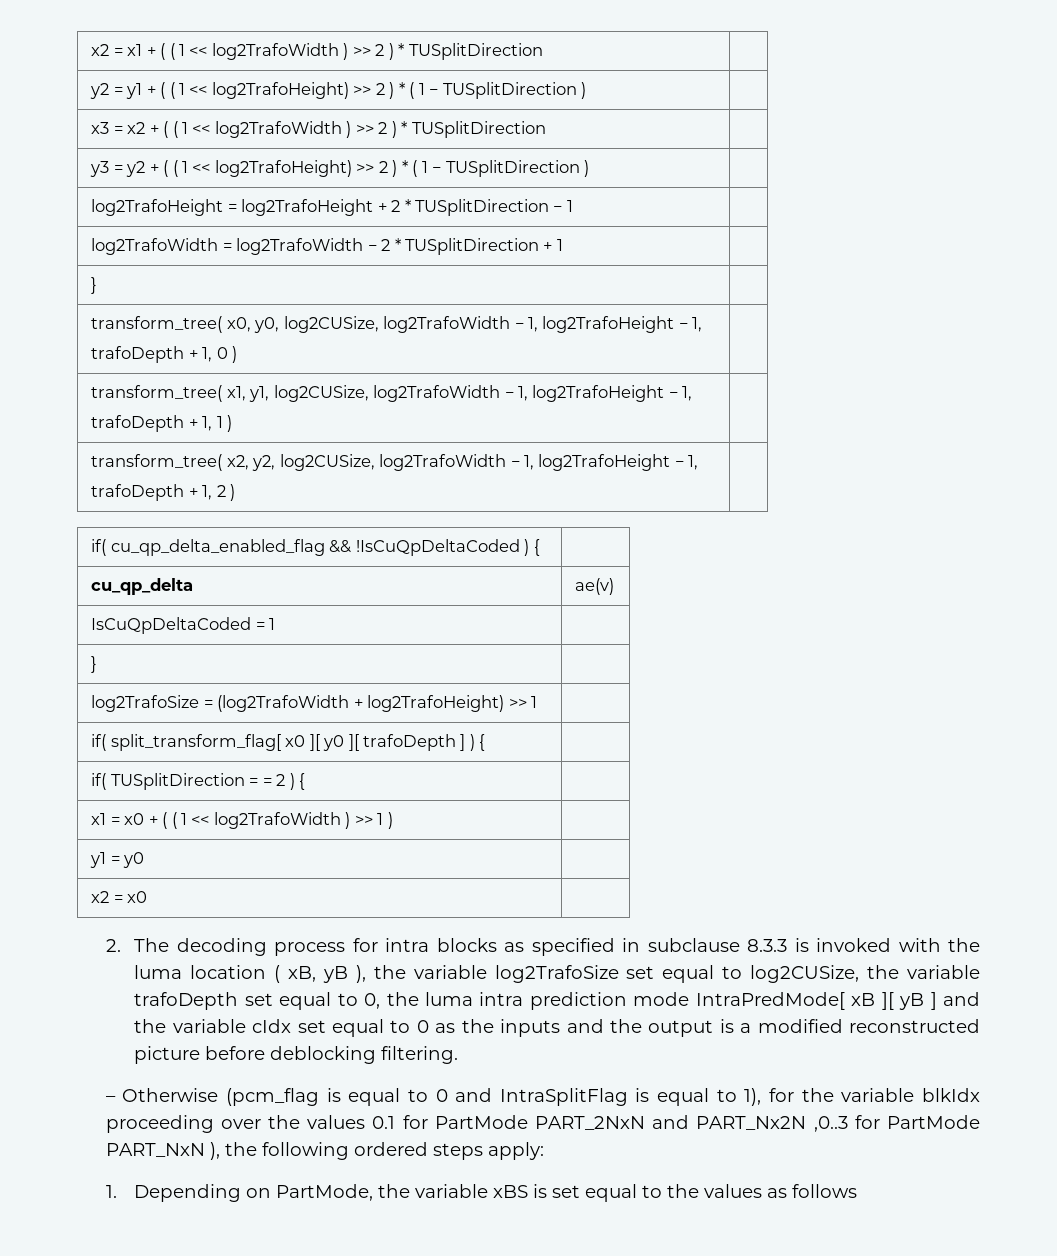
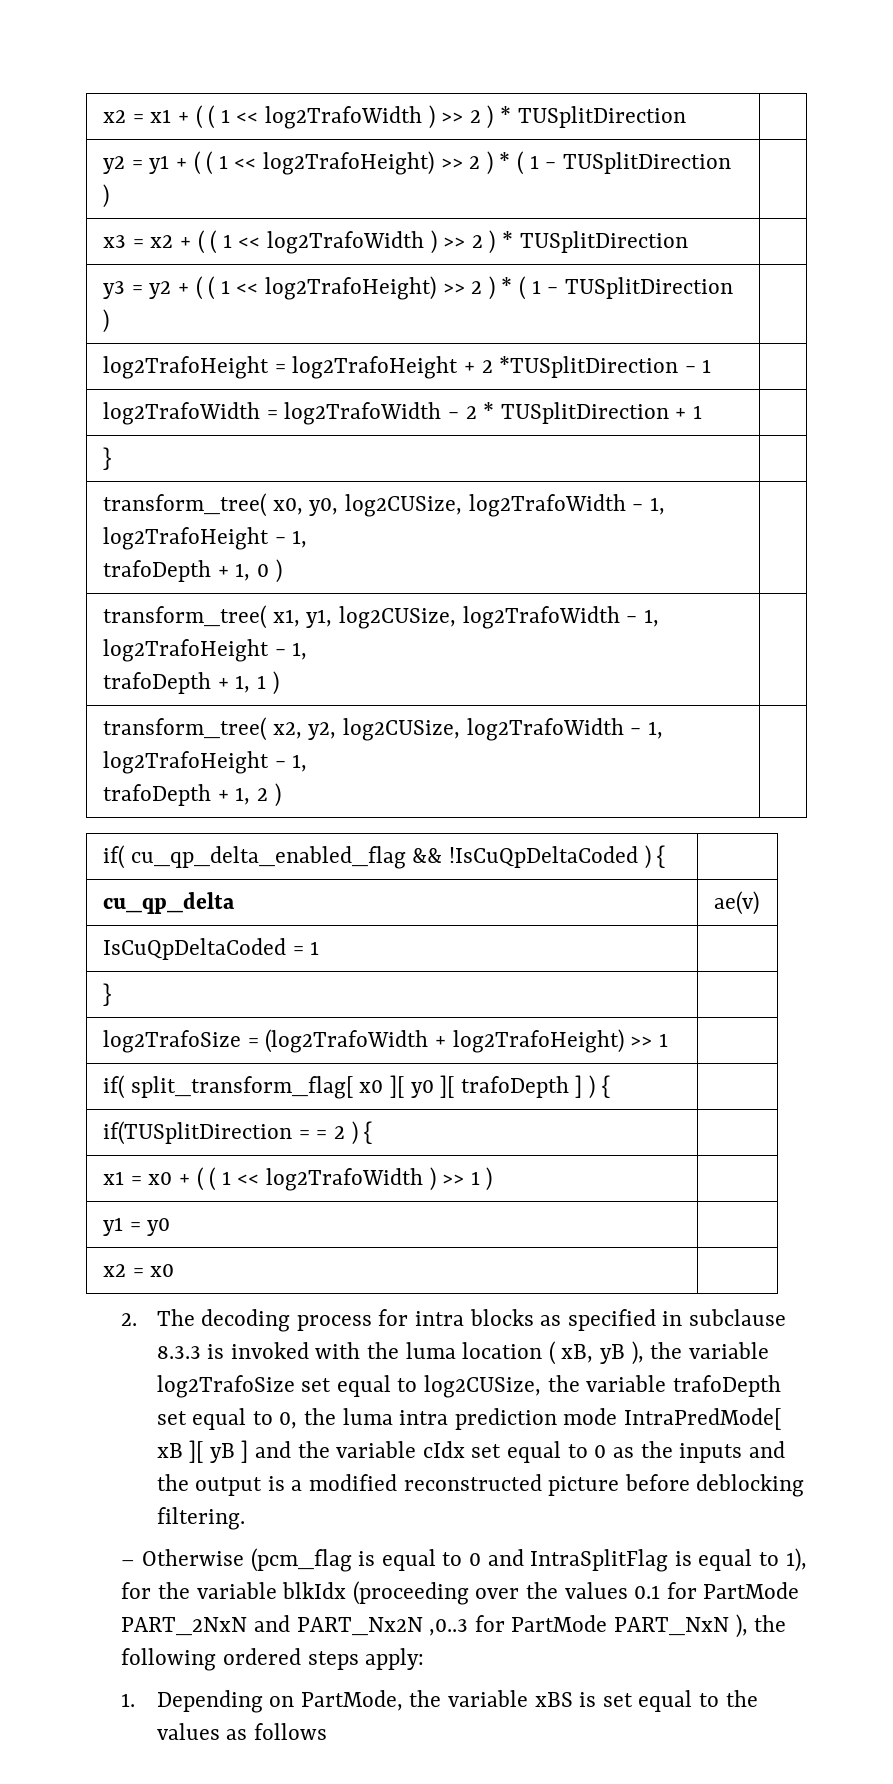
[404,199,549,216] * TUSplitDirection -> [499,356,679,378] *TUSplitDirection
[91,773,245,790] if( TUSplitDirection -> [103,1121,293,1145] if(TUSplitDirection
[105,1115,214,1133] proceeding -> [352,1581,469,1605] (proceeding

